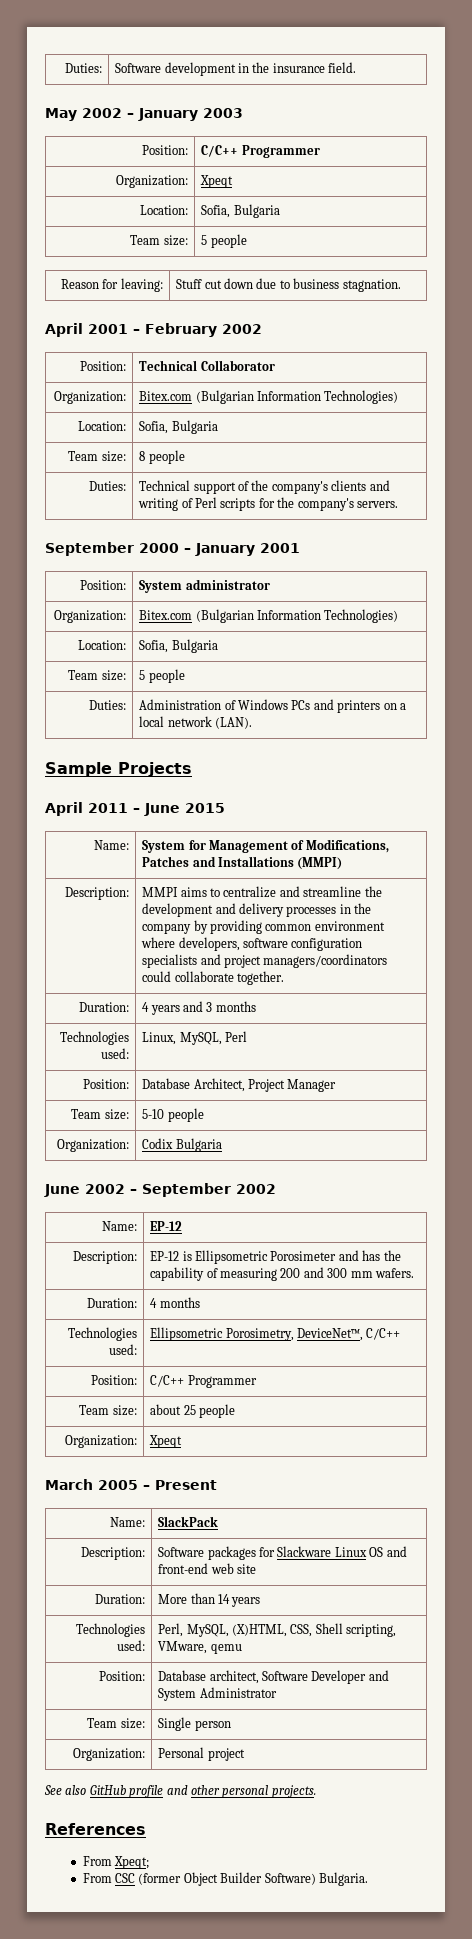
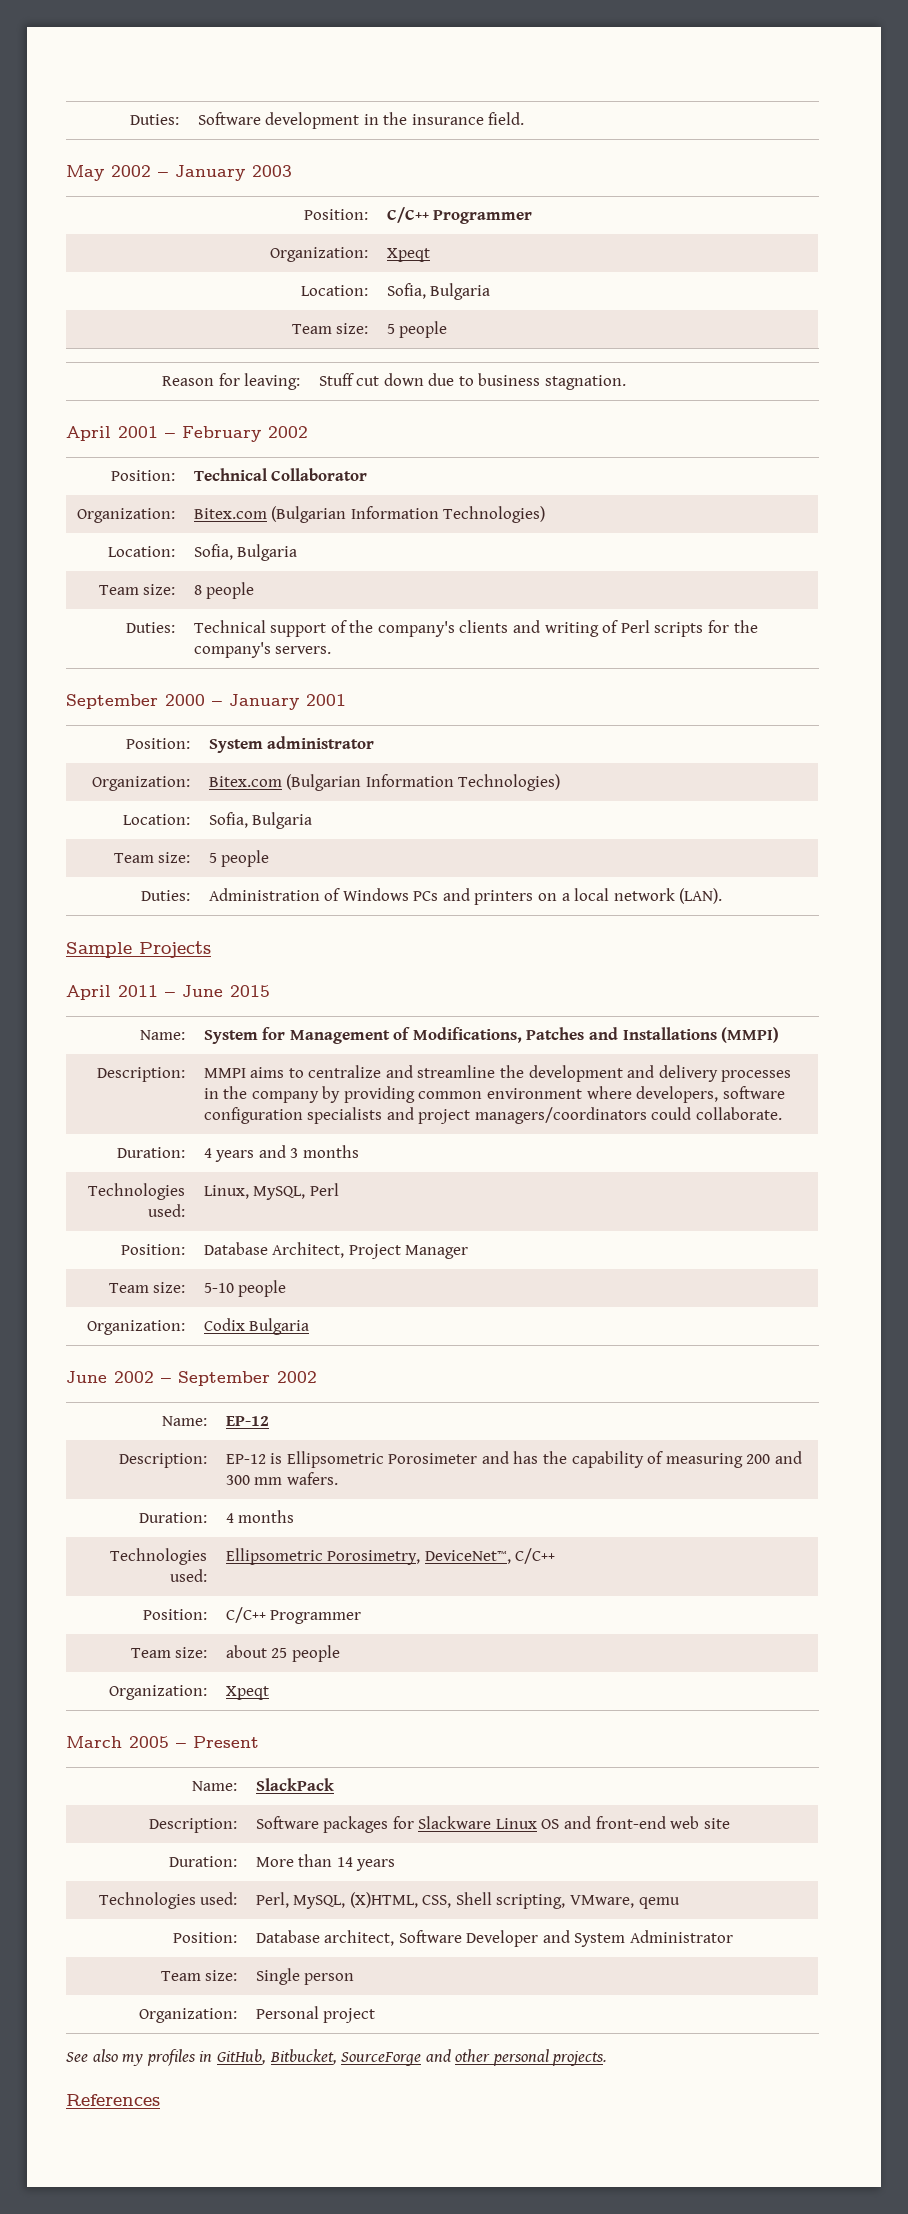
[174,971,285,985] collaborate together. -> [696,1107,783,1120] collaborate.
[89,1785,164,1798] GitHub profile -> [122,2049,422,2066] my profiles in GitHub, Bitbucket, SourceForge
[82,1856,150,1869] [82,1872,368,1886] // From Xpeqt; // From CSC (former Object Builder Software) Bulgaria. -> (160, 2100) none

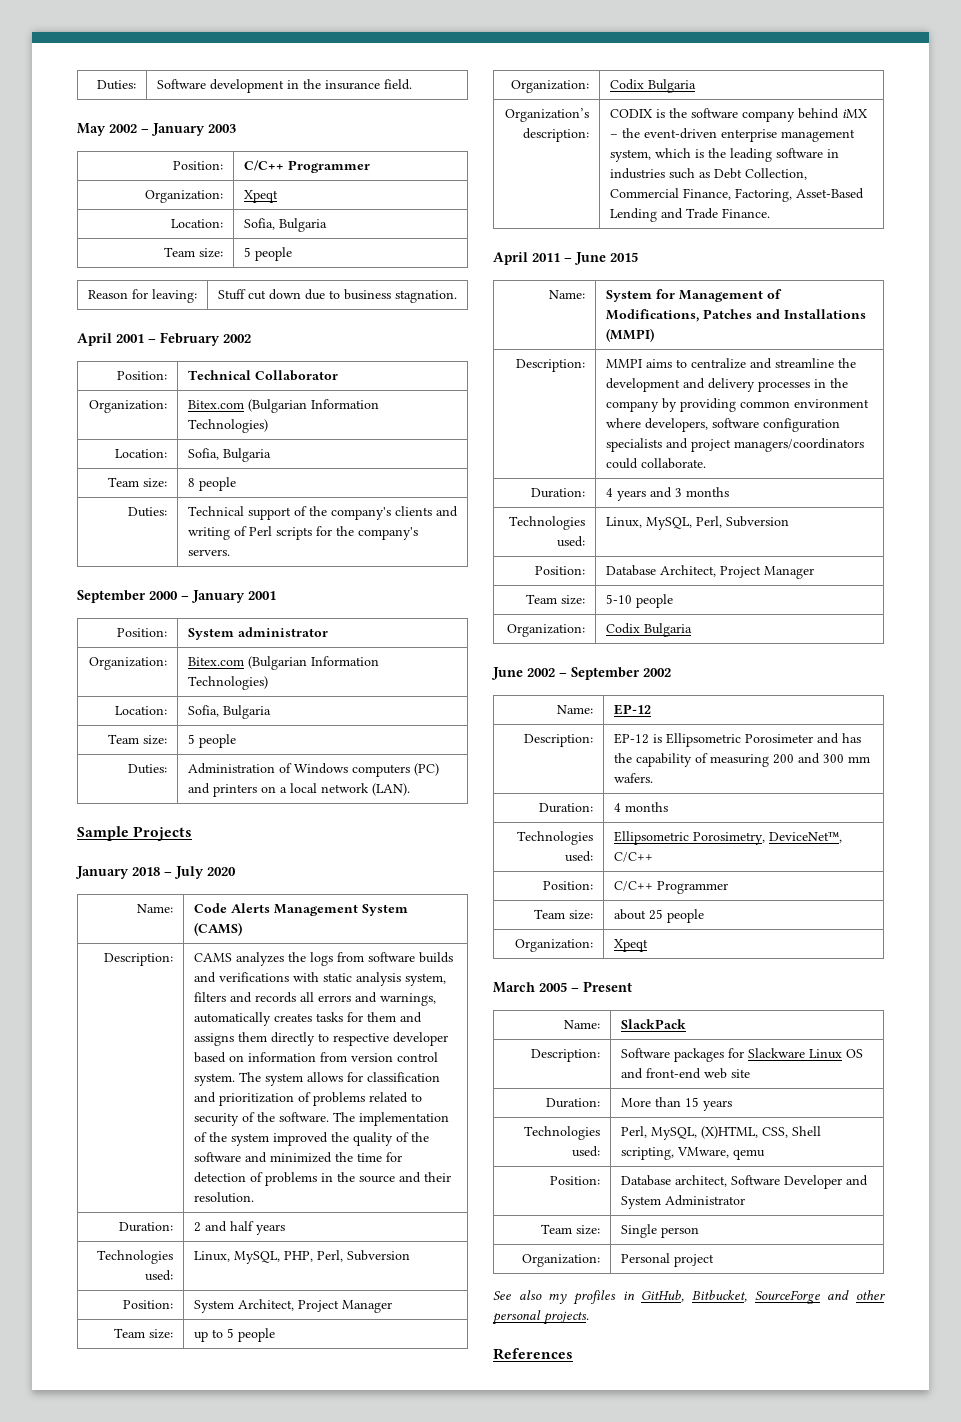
[413,891,439,901] PCs -> [351,763,439,777] computers (PC)
(211, 949) none -> [75,866,236,879] [137,904,174,913] [193,903,408,916] [193,922,242,936] [104,953,174,966] [193,952,453,966] [193,972,446,986] [193,992,436,1006] [193,1012,422,1026] [193,1032,448,1046] [193,1052,438,1063] [193,1072,440,1086] [193,1092,422,1106] [193,1112,449,1126] [193,1132,429,1146] [193,1152,402,1163] [193,1172,451,1186] [193,1192,254,1203] [119,1222,174,1232] [193,1221,285,1235] [97,1250,174,1264] [145,1270,174,1281] [193,1250,410,1264] [123,1300,174,1309] [193,1299,392,1313] [114,1328,174,1339] [193,1328,275,1342] [511,80,590,93] [609,79,696,93] [505,108,590,122] [523,128,590,142] [609,108,868,122] [609,128,855,142] [609,148,839,162] [609,168,807,180] [609,188,864,202] [609,208,770,222] // January 2018 – July 2020 // Name: | Code Alerts Management System (CAMS) // Description: | CAMS analyzes the logs from software builds and verifications with static analysis system, filters and records all errors and warnings, automatically creates tasks for them and assigns them directly to respective developer based on information from version control system. The system allows for classification and prioritization of problems related to security of the software. The implementation of the system improved the quality of the software and minimized the time for detection of problems in the source and their resolution. // Duration: | 2 and half years // Technologies used: | Linux, MySQL, PHP, Perl, Subversion // Position: | System Architect, Project Manager // Team size: | up to 5 people // Organization: | Codix Bulgaria // Organization’s description: | CODIX is the software company behind iMX – the event-driven enterprise management system, which is the leading software in industries such as Debt Collection, Commercial Finance, Factoring, Asset-Based Lending and Trade Finance.
[309,1183,339,1196] Perl -> [695,516,789,528] Perl, Subversion
[336,1857,353,1867] 14 -> [684,1097,699,1107] 15

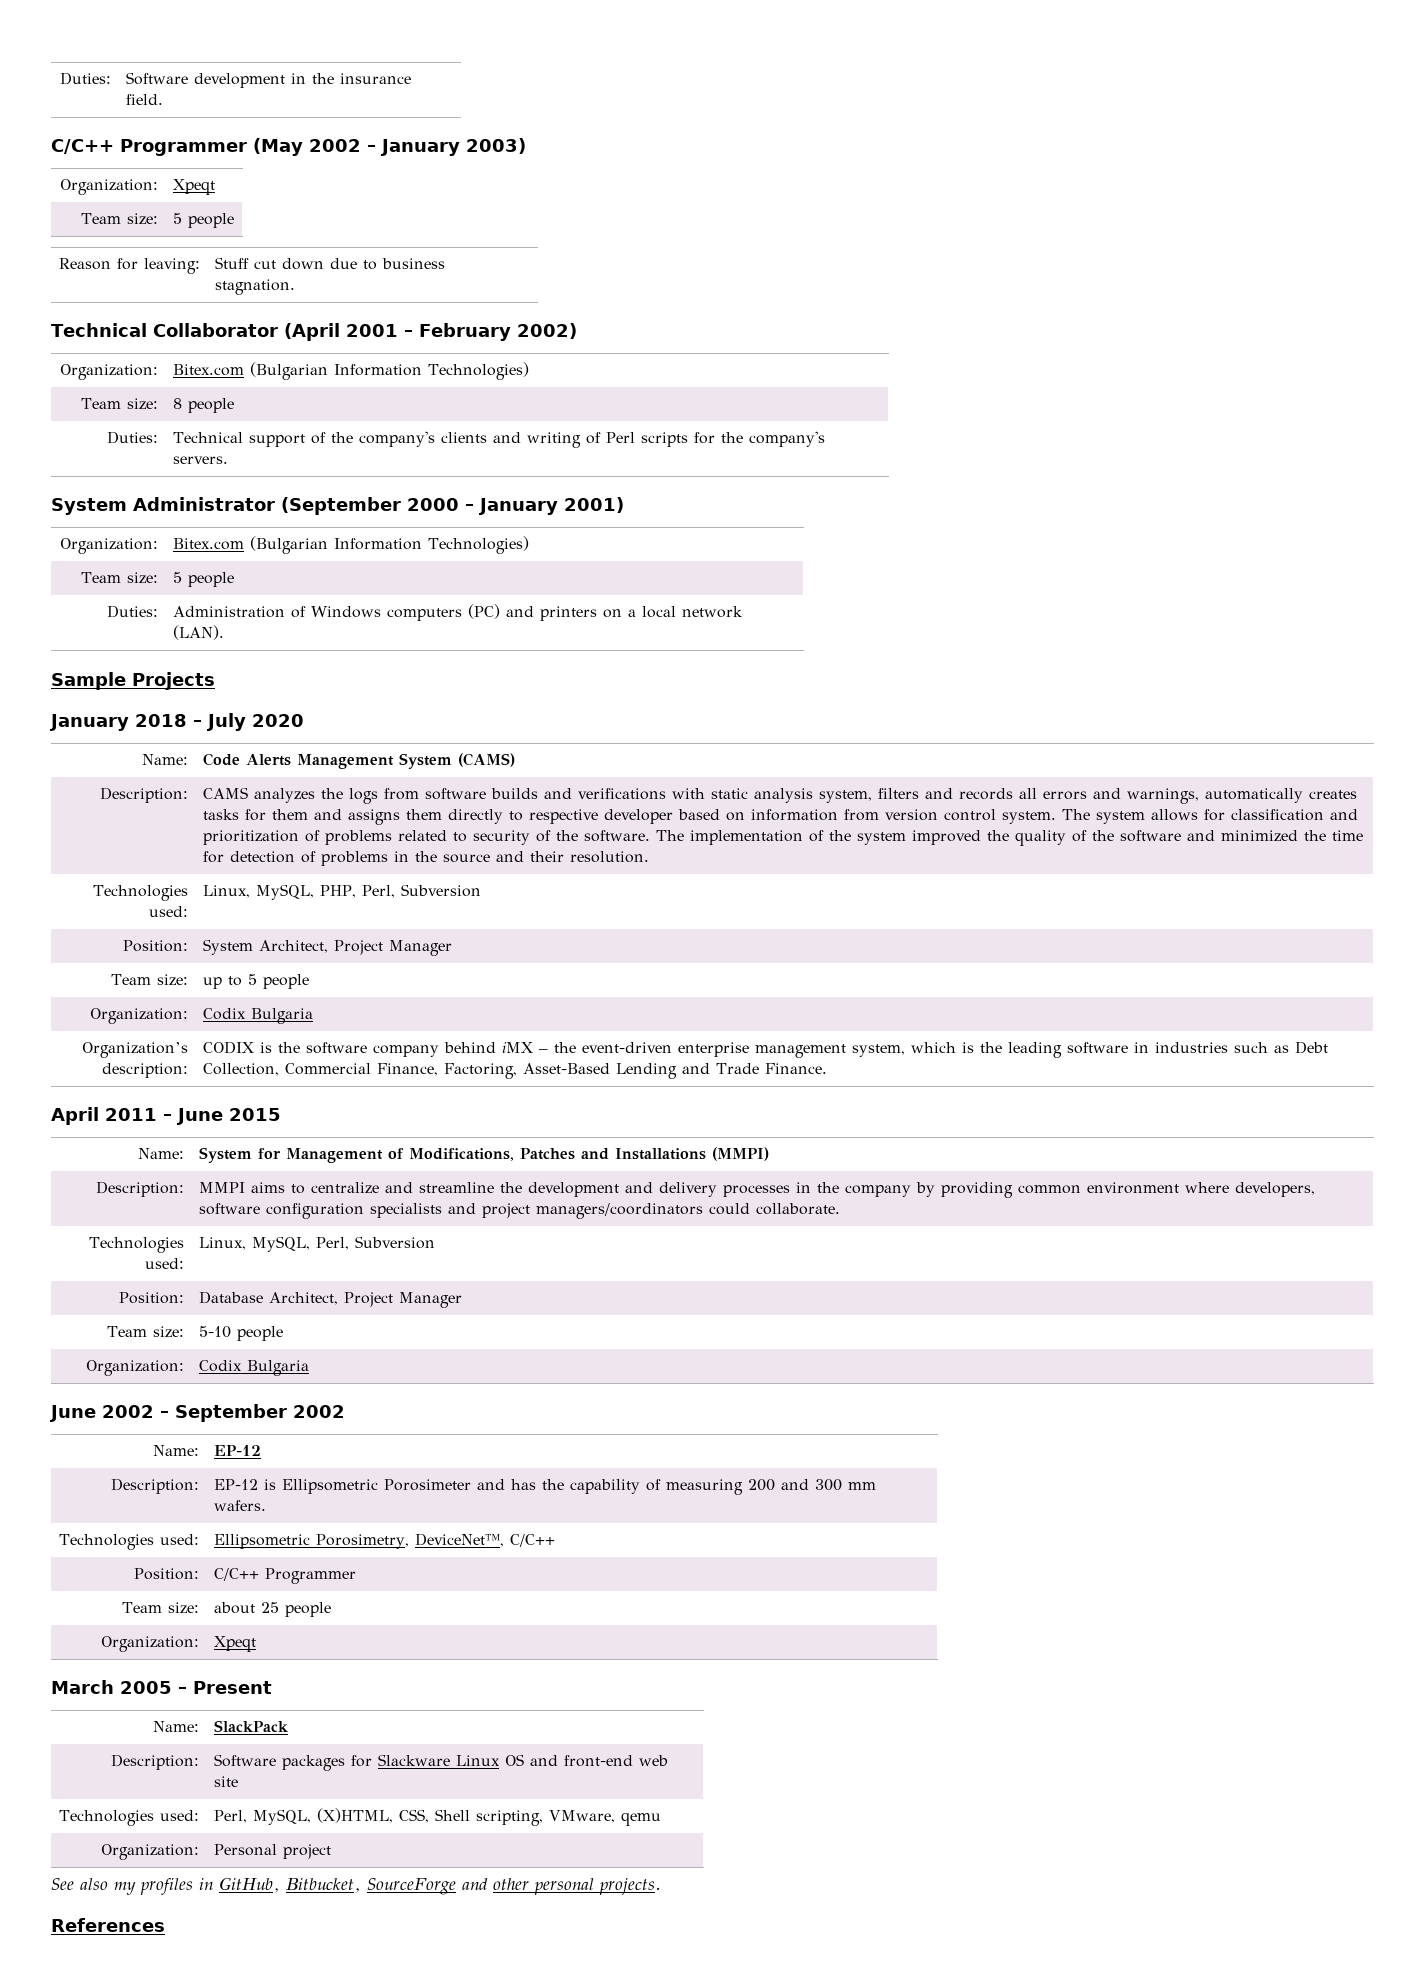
[77,123,236,136] [173,161,224,170] [243,160,370,173] [145,190,224,203] [243,190,278,203] [171,219,224,228] [243,218,327,232] May 2002 – January 2003 // Position: | C/C++ Programmer // Organization: | Xpeqt // Location: | Sofia, Bulgaria -> [51,138,526,156] [60,179,159,195] [172,179,215,195] C/C++ Programmer (May 2002 – January 2003) // Organization: | Xpeqt
[77,332,251,346] [117,371,168,380] [187,370,338,381] [89,400,168,413] [187,399,379,413] [187,419,268,433] [115,449,168,458] [187,448,271,462] April 2001 – February 2002 // Position: | Technical Collaborator // Organization: | Bitex.com (Bulgarian Information Technologies) // Location: | Sofia, Bulgaria -> [51,323,577,341] [60,364,159,380] [172,362,529,380] Technical Collaborator (April 2001 – February 2002) // Organization: | Bitex.com (Bulgarian Information Technologies)
[77,590,276,603] [117,628,168,637] [187,627,328,640] [89,657,168,670] [187,656,379,670] [187,676,268,690] [115,706,168,715] [187,705,271,719] September 2000 – January 2001 // Position: | System administrator // Organization: | Bitex.com (Bulgarian Information Technologies) // Location: | Sofia, Bulgaria -> [51,497,624,515] [60,538,159,554] [172,536,529,554] System Administrator (September 2000 – January 2001) // Organization: | Bitex.com (Bulgarian Information Technologies)
[119,1222,174,1232] [193,1221,285,1235] // Duration: | 2 and half years -> (649, 857) none
[531,488,586,498] [605,487,729,501] // Duration: | 4 years and 3 months -> (840, 1209) none
[539,803,594,813] [613,802,668,812] // Duration: | 4 months -> (266, 1505) none
[546,1098,601,1108] [620,1097,732,1111] // Duration: | More than 15 years -> (238, 1781) none
[550,1176,601,1185] [620,1175,868,1189] [620,1195,745,1209] [541,1224,601,1235] [620,1224,699,1238] // Position: | Database architect, Software Developer and System Administrator // Team size: | Single person -> (661, 1819) none

